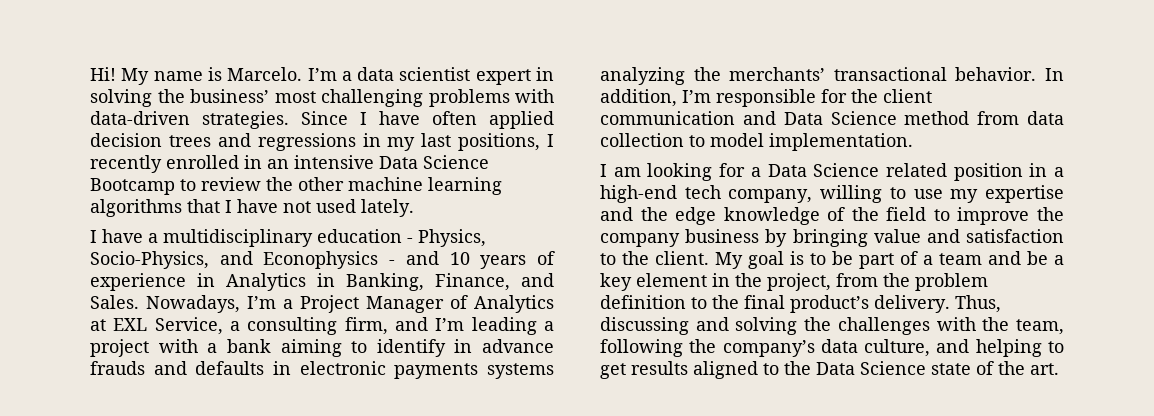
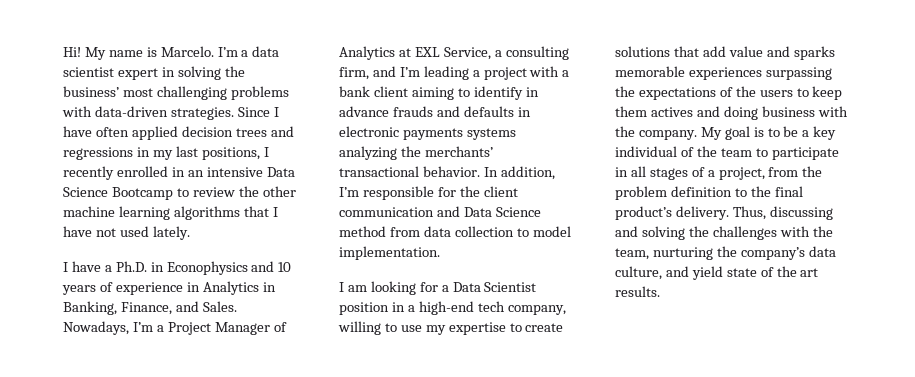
[163,229,486,247] [90,251,396,269] multidisciplinary education - Physics, Socio-Physics, and Econophysics - -> [115,261,248,275] Ph.D. in Econophysics
(271, 346) none -> [373,86,408,97] client
[813,163,947,177] Science related -> [484,282,537,292] Scientist
[600,207,1064,225] [600,229,1064,247] [600,251,709,265] and the edge knowledge of the field to improve the company business by bringing value and satisfaction to the client. -> [509,323,564,332] [615,46,835,60] [615,66,832,80] [615,86,843,100] [615,106,848,120] [615,126,697,140] to create solutions that add value and sparks memorable experiences surpassing the expectations of the users to keep them actives and doing business with the company.
[859,251,1064,269] [600,273,762,291] part of a team and be a key element in the -> [802,126,837,140] [615,146,839,160] [615,166,715,180] a key individual of the team to participate in all stages of a
[600,339,683,357] following -> [652,247,713,260] nurturing
[975,339,1064,357] [600,361,926,379] helping to get results aligned to the Data Science -> [691,266,723,280] yield
[1030,363,1059,375] art. -> [800,268,819,277] [615,286,660,297] art results.

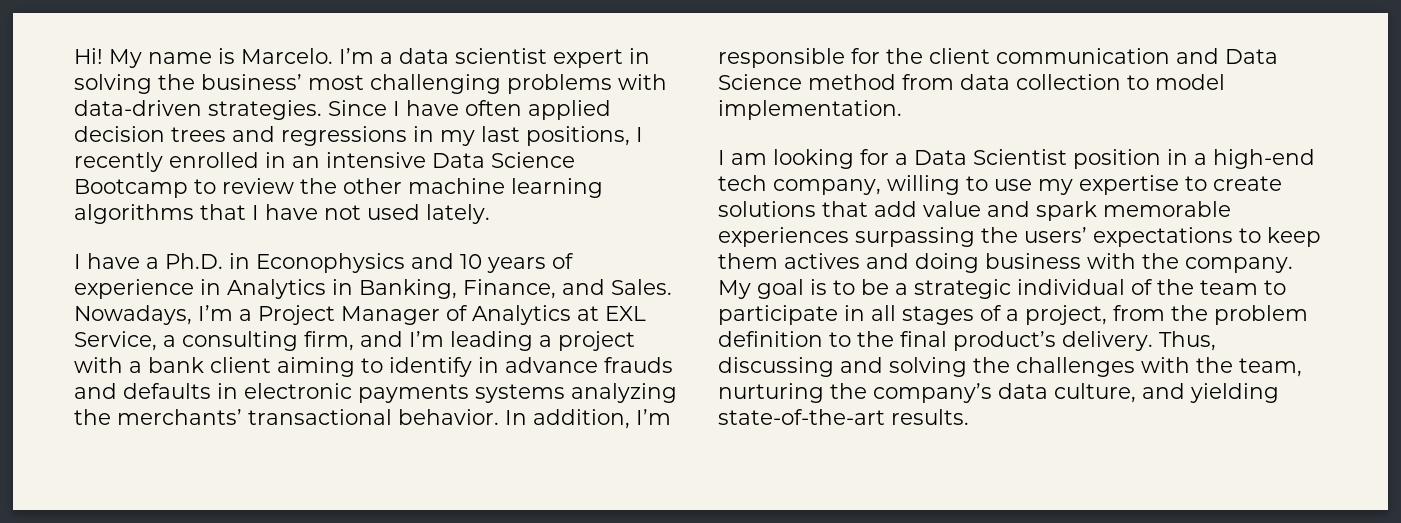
[793,46,835,60] sparks -> [1036,201,1097,221] spark
[638,86,793,100] expectations of the users -> [1024,227,1233,247] users’ expectations
[813,126,837,140] key -> [914,279,1011,299] strategic
[691,266,819,280] yield state of the art -> [1190,383,1279,403] [718,409,885,425] yielding state-of-the-art

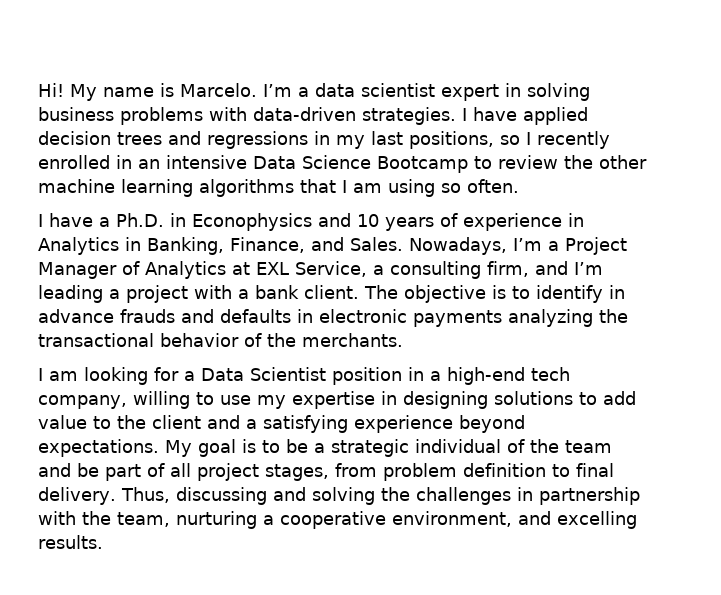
[158,74,501,94] the business’ most challenging -> [38,107,114,121] business
[328,100,522,116] Since I have often -> [462,107,517,121] I have
(630, 136) none -> [500,135,520,145] so
[265,204,490,224] have not used lately. -> [353,179,519,197] am using so often.
[210,357,355,377] client aiming -> [304,285,506,303] client. The objective is
[475,384,565,403] systems -> (502, 318) none
[117,409,671,429] [718,48,1278,68] [718,74,1225,90] [718,100,902,120] merchants’ transactional behavior. In addition, I’m responsible for the client communication and Data Science method from data collection to model implementation. -> [38,333,403,347] transactional behavior of the merchants.
[1185,176,1282,191] [718,201,1231,221] [718,227,1321,247] [718,253,1293,273] to create solutions that add value and spark memorable experiences surpassing the users’ expectations to keep them actives and doing business with the company. -> [381,391,636,409] [38,415,525,433] [38,439,159,457] in designing solutions to add value to the client and a satisfying experience beyond expectations.
[1264,280,1286,295] [718,305,1308,325] [718,331,1056,351] to participate in all stages of a project, from the problem definition to the final product’s -> [38,463,614,481] and be part of all project stages, from problem definition to final
(1135, 367) none -> [516,487,640,505] in partnership
[830,383,1279,403] [718,409,885,425] the company’s data culture, and yielding state-of-the-art -> [263,511,637,529] a cooperative environment, and excelling

